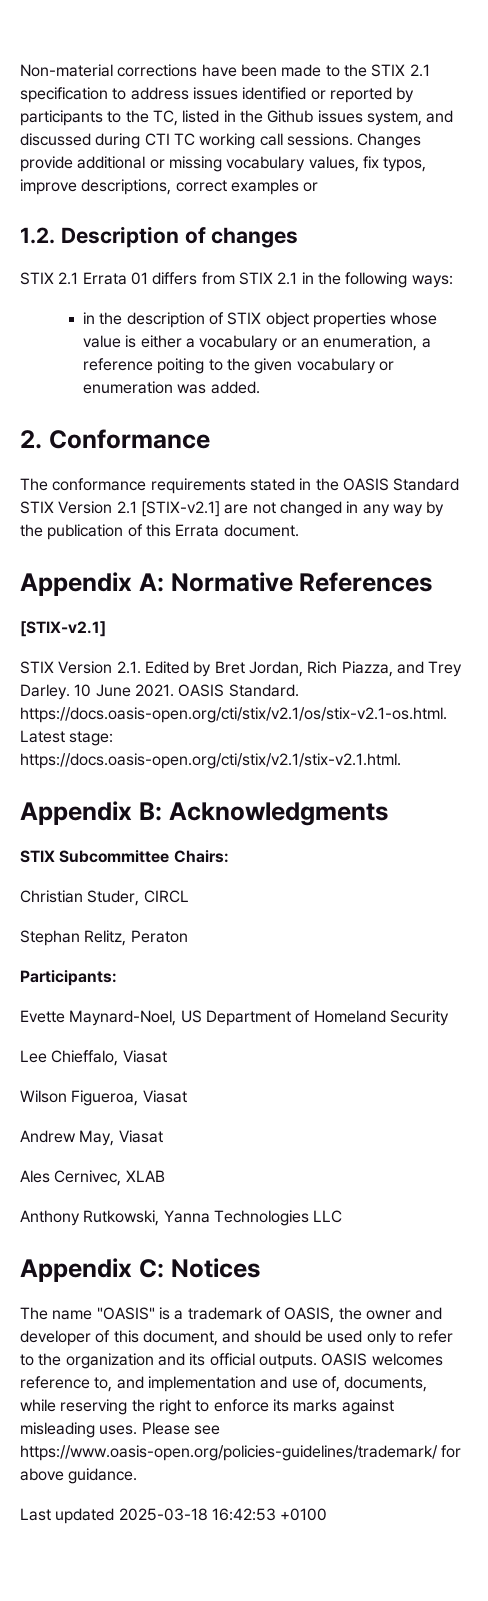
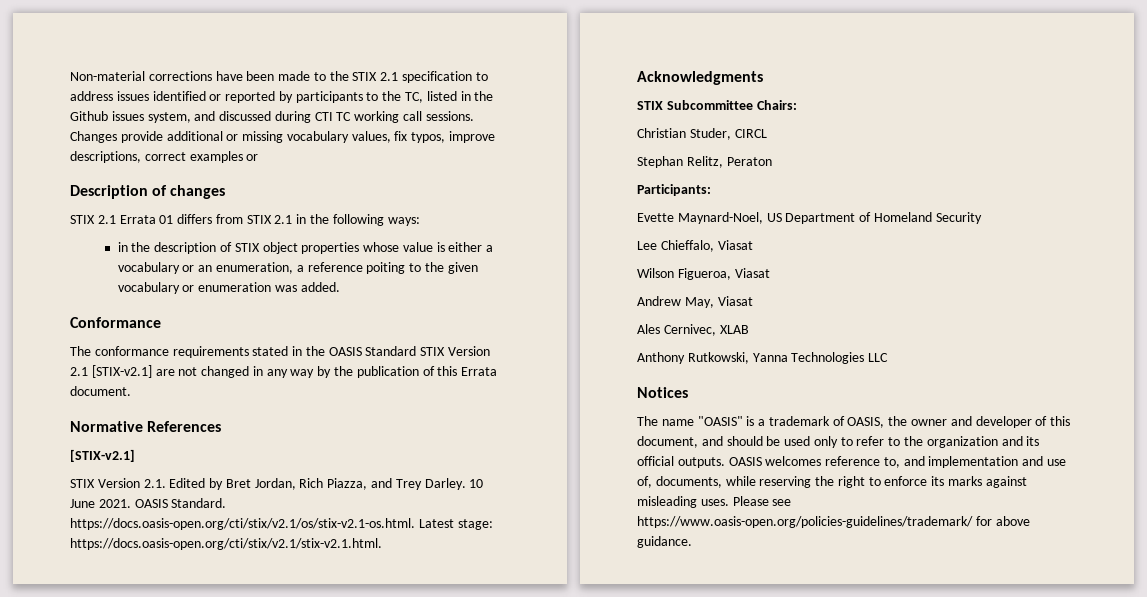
[20,227,55,244] 1.2. -> (259, 157) none
[20,430,42,449] 2. -> (340, 287) none
[20,572,164,596] Appendix A: -> (131, 391) none
[20,801,162,825] Appendix B: -> (382, 544) none
[20,1258,164,1282] Appendix C: -> (889, 357) none
[20,1508,328,1524] // Last updated 2025-03-18 16:42:53 +0100 -> (692, 542) none

